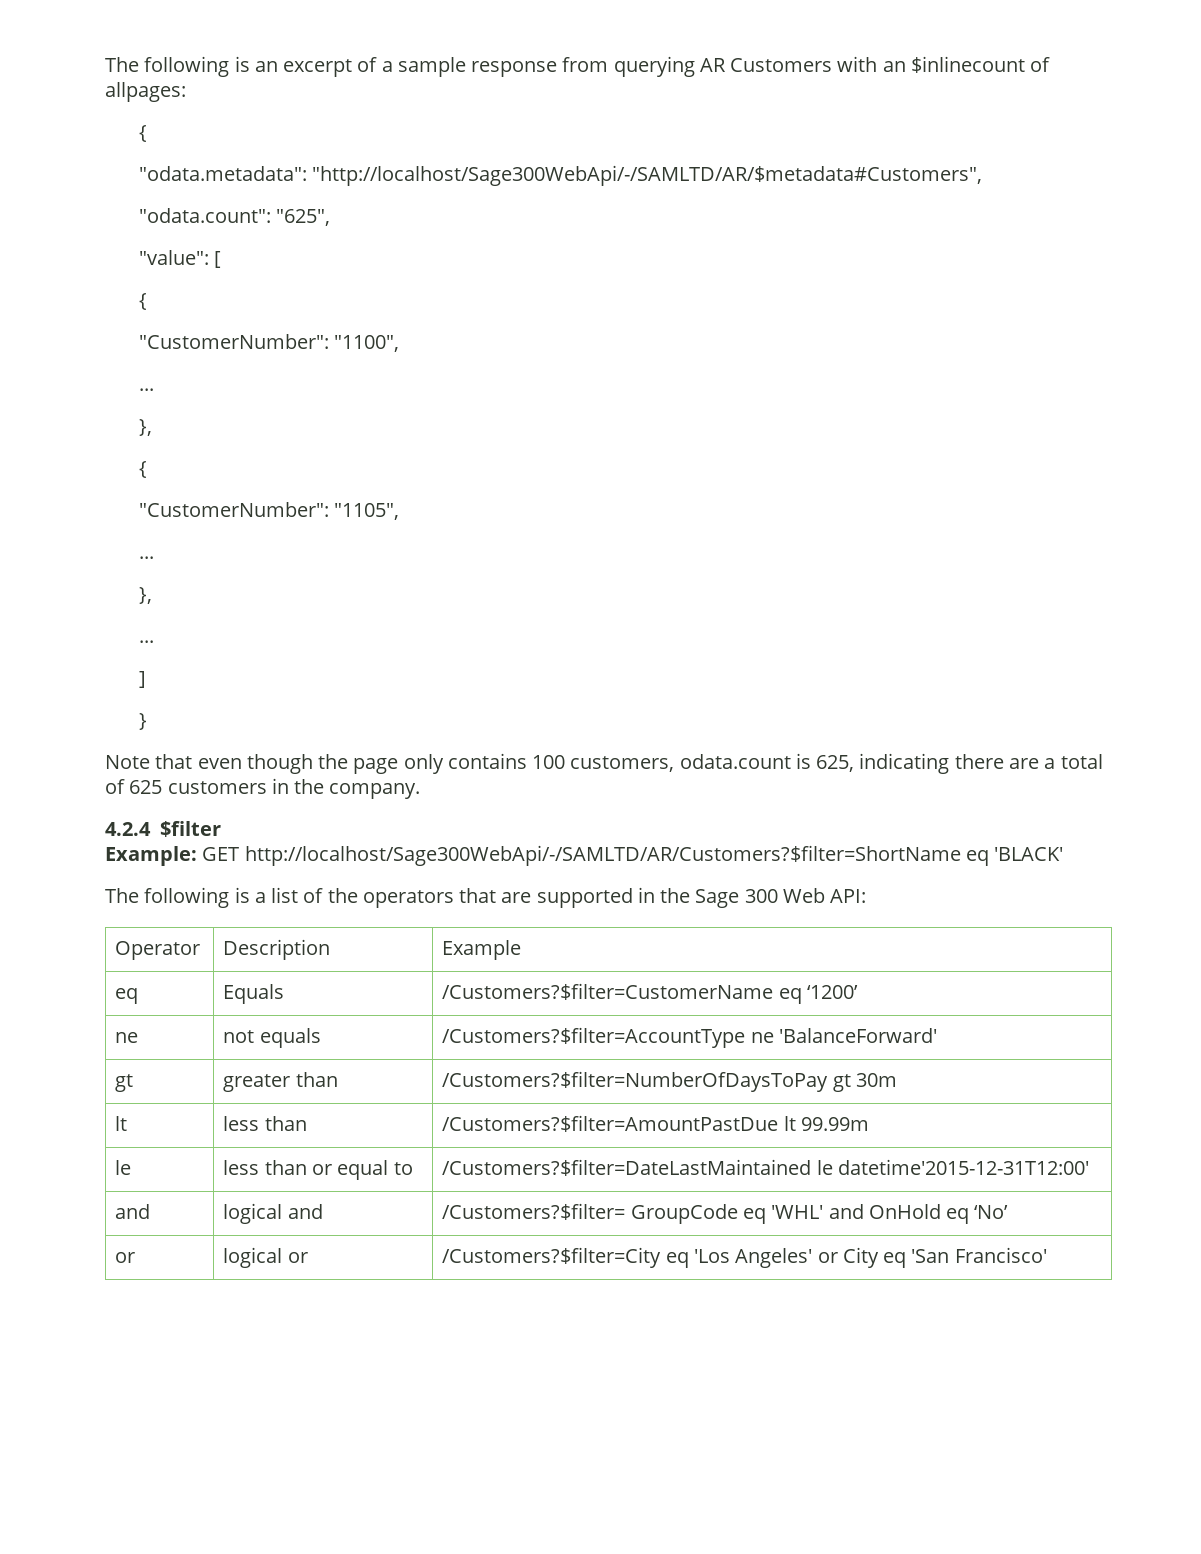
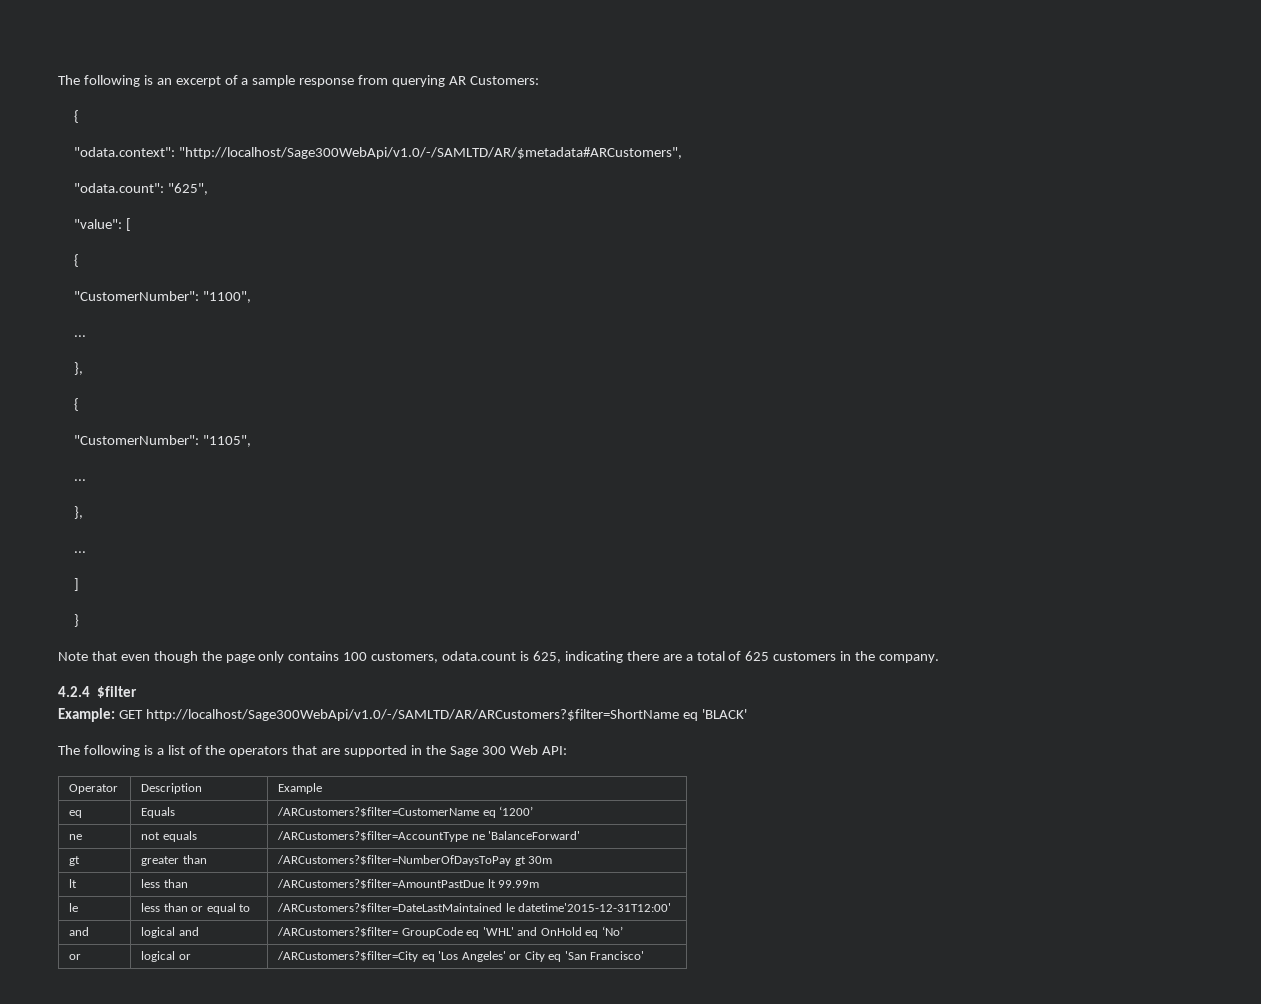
[730,56,1051,73] [105,82,186,102] [139,125,148,142] [139,165,983,186] Customers with an $inlinecount of allpages: // { // "odata.metadata": "http://localhost/Sage300WebApi/-/SAMLTD/AR/$metadata#Customers", -> [469,76,539,85] [74,110,80,123] [74,147,683,159] Customers: // { // "odata.context": "http://localhost/Sage300WebApi/v1.0/-/SAMLTD/AR/$metadata#ARCustomers",
[244,845,961,866] http://localhost/Sage300WebApi/-/SAMLTD/AR/Customers?$filter=ShortName -> [145,709,679,721] http://localhost/Sage300WebApi/v1.0/-/SAMLTD/AR/ARCustomers?$filter=ShortName
[442,983,774,1000] /Customers?$filter=CustomerName -> [277,807,480,817] /ARCustomers?$filter=CustomerName
[442,1027,746,1048] /Customers?$filter=AccountType -> [277,831,469,842] /ARCustomers?$filter=AccountType
[442,1071,829,1092] /Customers?$filter=NumberOfDaysToPay -> [277,855,512,866] /ARCustomers?$filter=NumberOfDaysToPay
[442,1115,779,1132] /Customers?$filter=AmountPastDue -> [277,879,485,889] /ARCustomers?$filter=AmountPastDue
[442,1159,812,1176] /Customers?$filter=DateLastMaintained -> [277,903,503,913] /ARCustomers?$filter=DateLastMaintained
[442,1203,626,1220] /Customers?$filter= -> [277,927,399,937] /ARCustomers?$filter=
[442,1247,662,1268] /Customers?$filter=City -> [277,951,419,962] /ARCustomers?$filter=City

